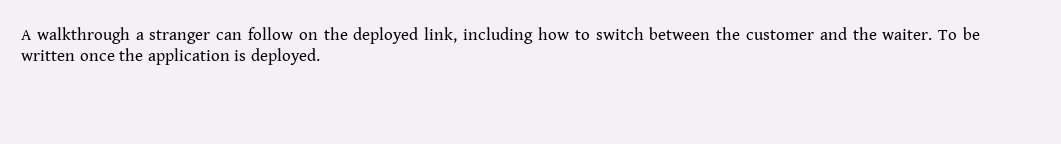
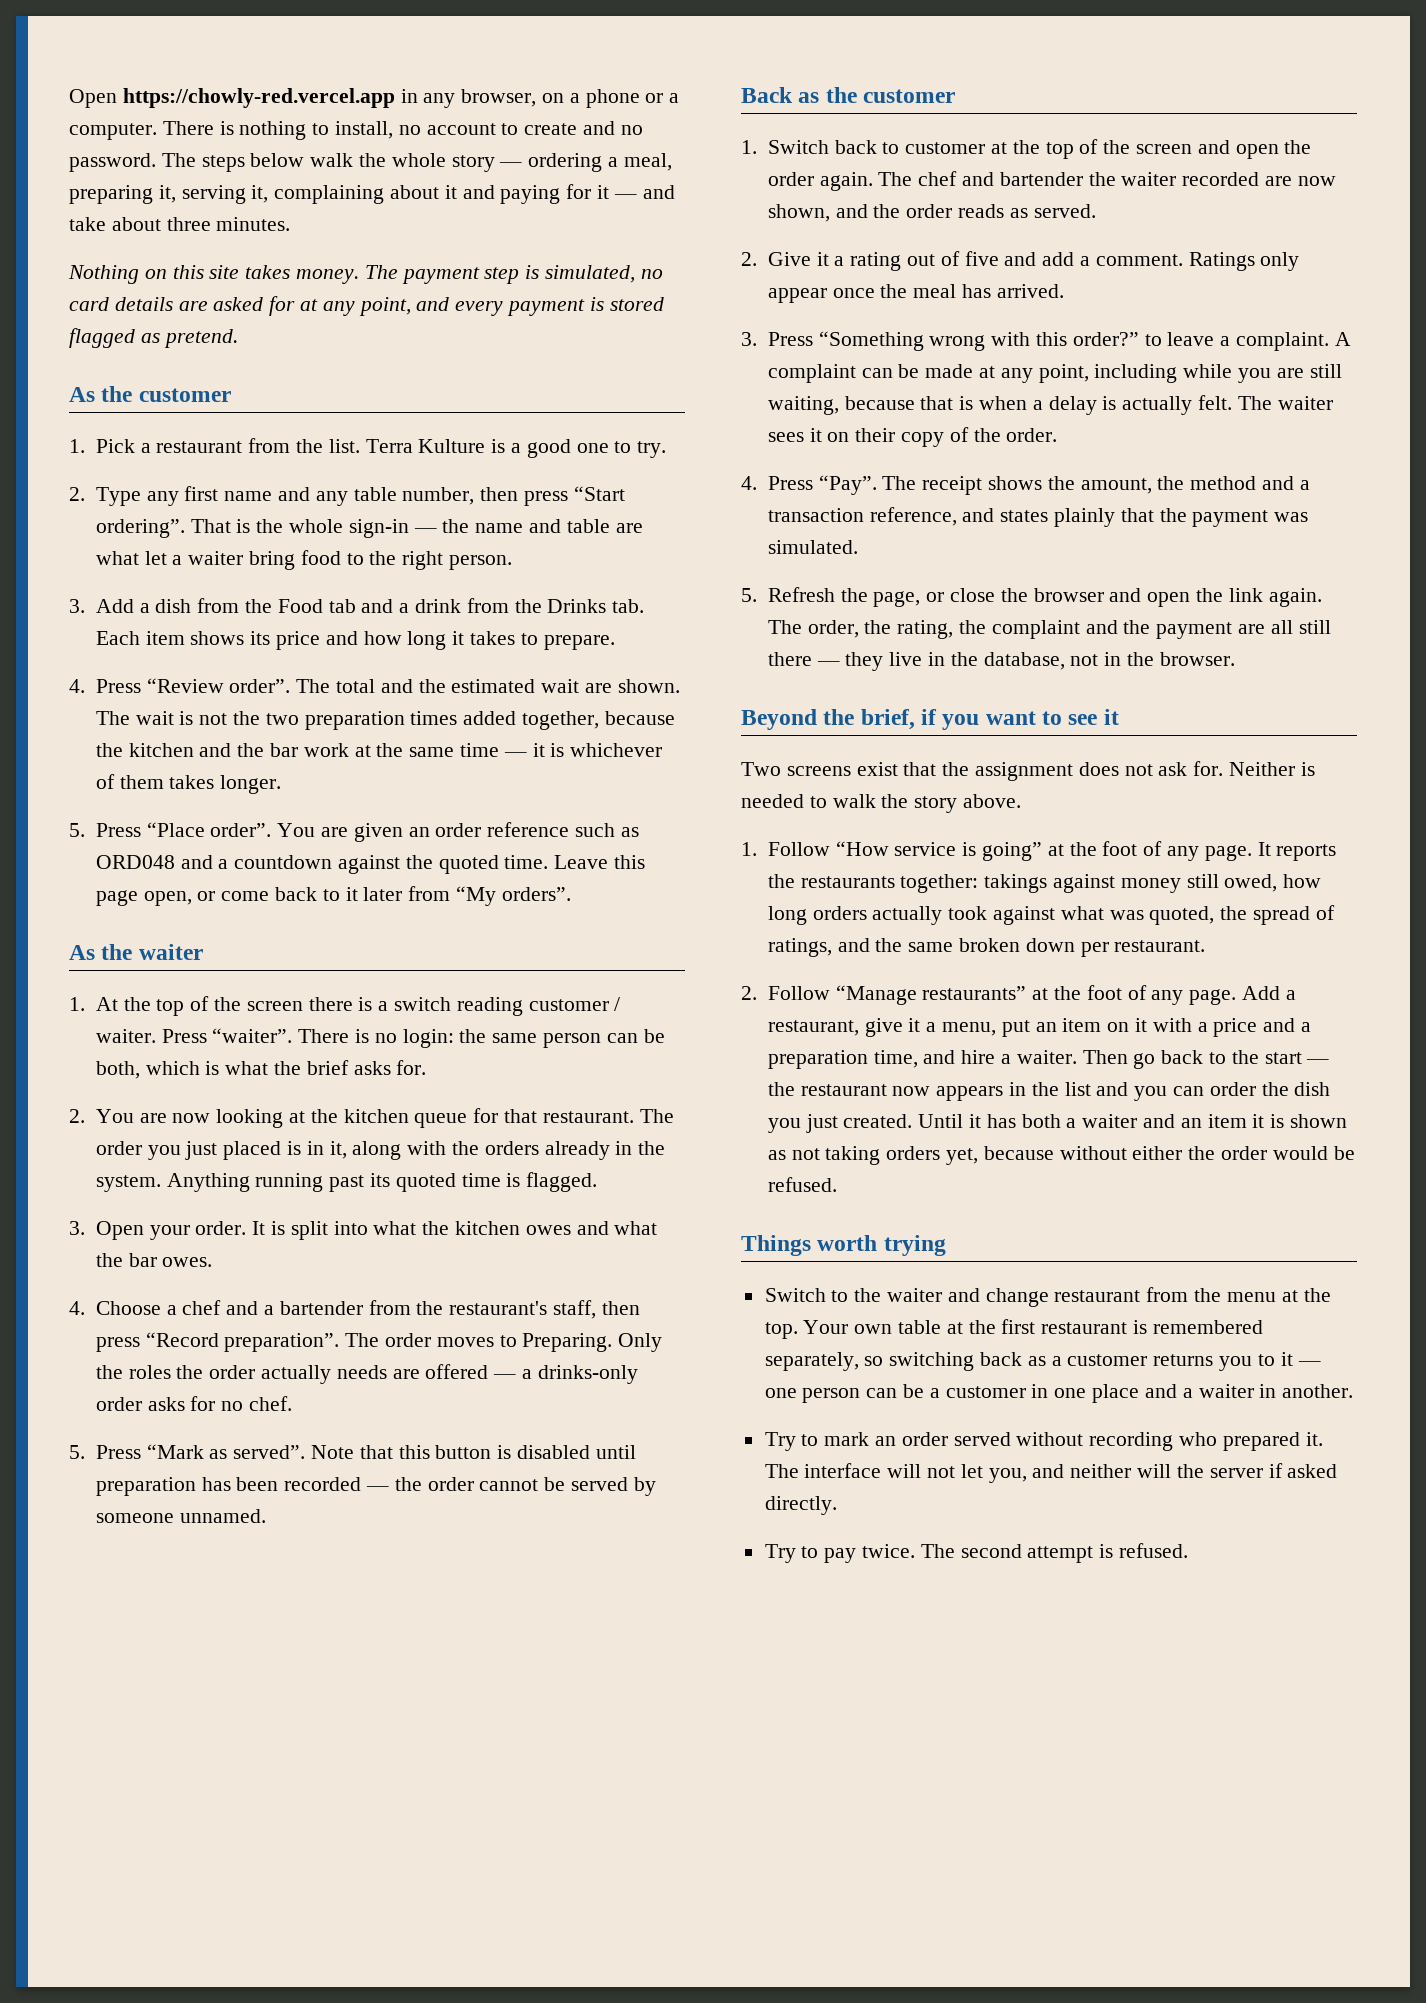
[21,27,981,44] [21,48,320,65] A walkthrough a stranger can follow on the deployed link, including how to switch between the customer and the waiter. To be written once the application is deployed. -> [69,88,680,108] [69,121,643,140] [69,153,672,172] [69,184,675,204] [69,217,291,231] [68,265,663,284] [69,296,664,316] [69,328,238,348] [69,386,231,402] [69,438,667,458] [69,486,625,506] [95,519,643,538] [95,550,513,570] [69,598,645,613] [95,631,615,650] [69,678,680,693] [95,711,675,730] [95,743,663,757] [95,774,282,794] [69,822,639,842] [95,855,646,874] [95,886,571,906] [69,944,203,960] [69,996,621,1016] [95,1028,665,1048] [95,1060,427,1079] [69,1108,674,1128] [95,1141,666,1160] [95,1172,598,1192] [69,1221,658,1240] [95,1253,213,1267] [69,1300,640,1319] [95,1332,663,1352] [95,1364,638,1384] [95,1396,292,1411] [69,1444,636,1459] [95,1477,656,1496] [95,1509,266,1523] [741,87,956,103] [741,139,1312,159] [767,171,1336,191] [767,204,1096,222] [741,251,1300,271] [767,284,1064,303] [741,331,1351,351] [767,364,1342,383] [767,395,1333,415] [767,427,1058,447] [741,475,1310,495] [767,507,1309,527] [767,540,858,554] [741,587,1322,607] [767,620,1331,639] [767,652,1235,671] [741,709,1119,730] [741,761,1315,781] [741,794,1022,813] [741,841,1337,861] [767,874,1322,893] [767,905,1335,925] [767,938,1206,957] [741,985,1296,1005] [767,1018,1312,1037] [767,1050,1330,1069] [767,1082,1331,1101] [767,1114,1348,1133] [767,1146,1355,1165] [767,1177,837,1192] [741,1235,946,1256] [764,1287,1331,1307] [764,1319,1263,1339] [764,1352,1321,1371] [764,1384,1354,1403] [764,1432,1323,1451] [764,1463,1338,1483] [764,1496,837,1515] [764,1543,1189,1563] Open https://chowly-red.vercel.app in any browser, on a phone or a computer. There is nothing to install, no account to create and no password. The steps below walk the whole story — ordering a meal, preparing it, serving it, complaining about it and paying for it — and take about three minutes. // Nothing on this site takes money. The payment step is simulated, no card details are asked for at any point, and every payment is stored flagged as pretend. // As the customer // 1. Pick a restaurant from the list. Terra Kulture is a good one to try. // 2. Type any first name and any table number, then press “Start ordering”. That is the whole sign-in — the name and table are what let a waiter bring food to the right person. // 3. Add a dish from the Food tab and a drink from the Drinks tab. Each item shows its price and how long it takes to prepare. // 4. Press “Review order”. The total and the estimated wait are shown. The wait is not the two preparation times added together, because the kitchen and the bar work at the same time — it is whichever of them takes longer. // 5. Press “Place order”. You are given an order reference such as ORD048 and a countdown against the quoted time. Leave this page open, or come back to it later from “My orders”. // As the waiter // 1. At the top of the screen there is a switch reading customer / waiter. Press “waiter”. There is no login: the same person can be both, which is what the brief asks for. // 2. You are now looking at the kitchen queue for that restaurant. The order you just placed is in it, along with the orders already in the system. Anything running past its quoted time is flagged. // 3. Open your order. It is split into what the kitchen owes and what the bar owes. // 4. Choose a chef and a bartender from the restaurant's staff, then press “Record preparation”. The order moves to Preparing. Only the roles the order actually needs are offered — a drinks-only order asks for no chef. // 5. Press “Mark as served”. Note that this button is disabled until preparation has been recorded — the order cannot be served by someone unnamed. // Back as the customer // 1. Switch back to customer at the top of the screen and open the order again. The chef and bartender the waiter recorded are now shown, and the order reads as served. // 2. Give it a rating out of five and add a comment. Ratings only appear once the meal has arrived. // 3. Press “Something wrong with this order?” to leave a complaint. A complaint can be made at any point, including while you are still waiting, because that is when a delay is actually felt. The waiter sees it on their copy of the order. // 4. Press “Pay”. The receipt shows the amount, the method and a transaction reference, and states plainly that the payment was simulated. // 5. Refresh the page, or close the browser and open the link again. The order, the rating, the complaint and the payment are all still there — they live in the database, not in the browser. // Beyond the brief, if you want to see it // Two screens exist that the assignment does not ask for. Neither is needed to walk the story above. // 1. Follow “How service is going” at the foot of any page. It reports the restaurants together: takings against money still owed, how long orders actually took against what was quoted, the spread of ratings, and the same broken down per restaurant. // 2. Follow “Manage restaurants” at the foot of any page. Add a restaurant, give it a menu, put an item on it with a price and a preparation time, and hire a waiter. Then go back to the start — the restaurant now appears in the list and you can order the dish you just created. Until it has both a waiter and an item it is shown as not taking orders yet, because without either the order would be refused. // Things worth trying // Switch to the waiter and change restaurant from the menu at the top. Your own table at the first restaurant is remembered separately, so switching back as a customer returns you to it — one person can be a customer in one place and a waiter in another. // Try to mark an order served without recording who prepared it. The interface will not let you, and neither will the server if asked directly. // Try to pay twice. The second attempt is refused.

